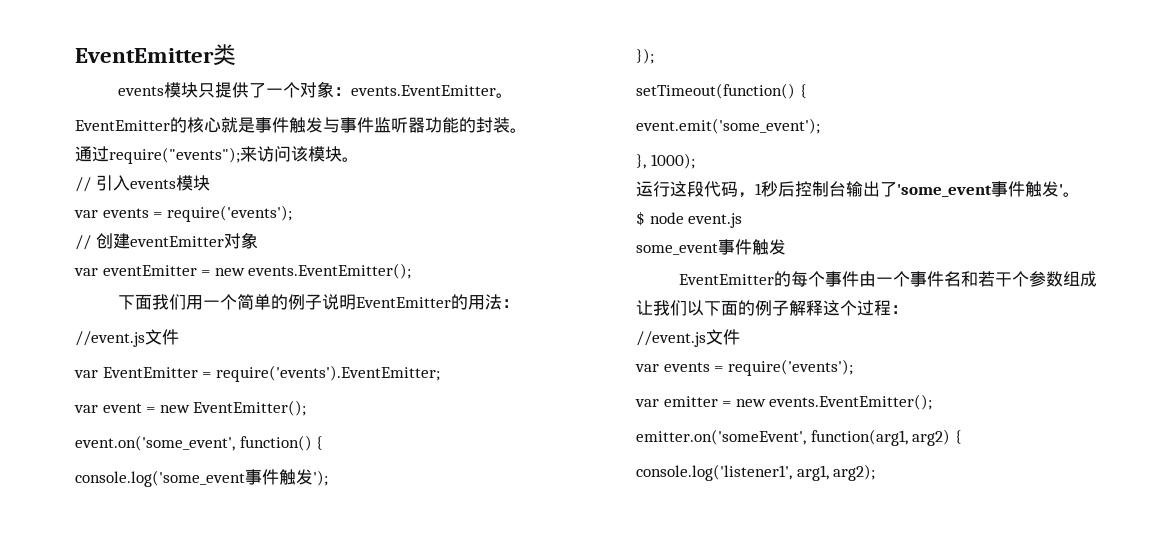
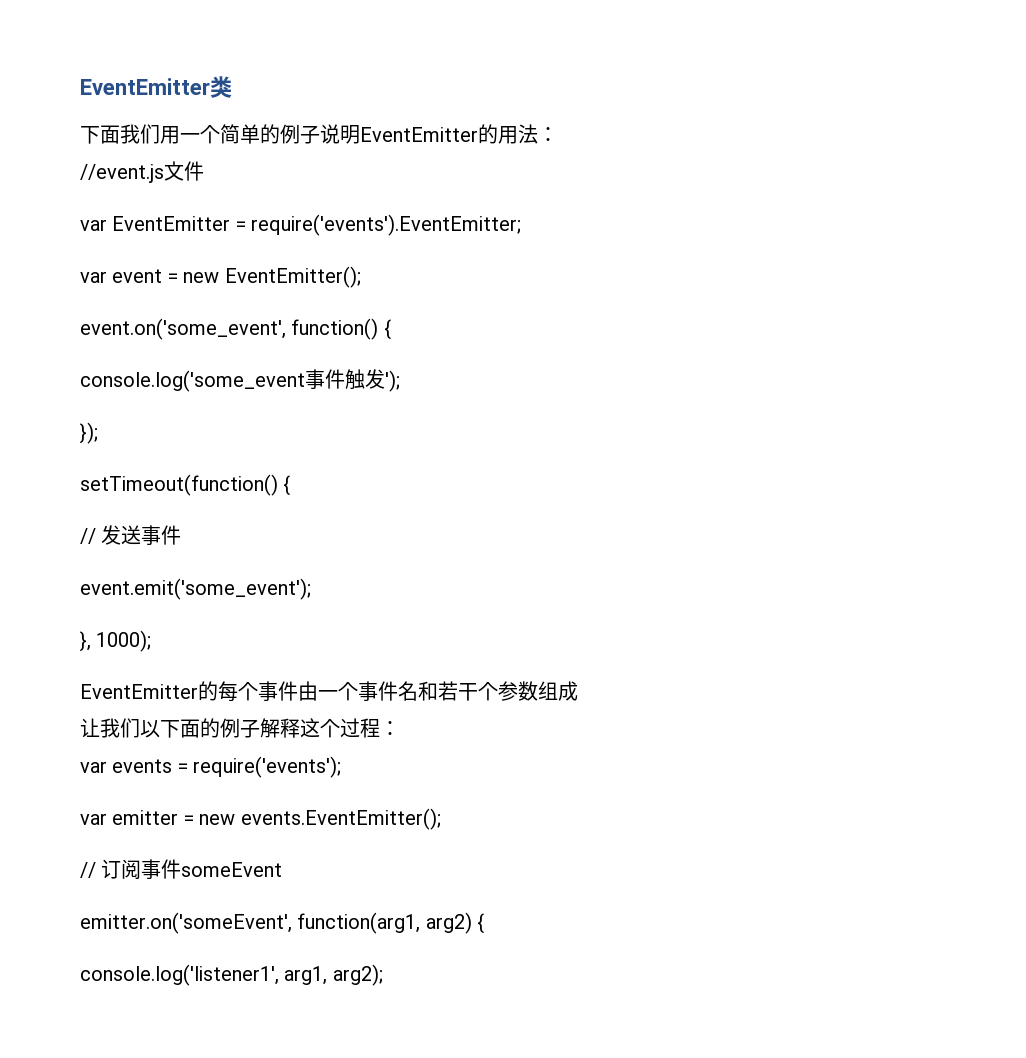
[117,81,513,98] [75,117,527,133] [75,146,359,164] [75,175,210,192] [74,205,292,222] [75,232,258,250] [74,263,412,279] // events模块只提供了一个对象：events.EventEmitter。 // EventEmitter的核心就是事件触发与事件监听器功能的封装。 // 通过require("events");来访问该模块。 // // 引入events模块 // var events = require('events'); // // 创建eventEmitter对象 // var eventEmitter = new events.EventEmitter(); -> (232, 87) none
(807, 91) none -> [80,525,182,545] // // 发送事件
[636,181,1080,198] [636,211,743,228] [636,239,786,255] // 运行这段代码，1秒后控制台输出了'some_event事件触发'。 // $ node event.js // some_event事件触发 -> (152, 641) none
[636,329,740,347] // //event.js文件 -> (400, 728) none
(933, 402) none -> [80,859,283,879] // // 订阅事件someEvent

